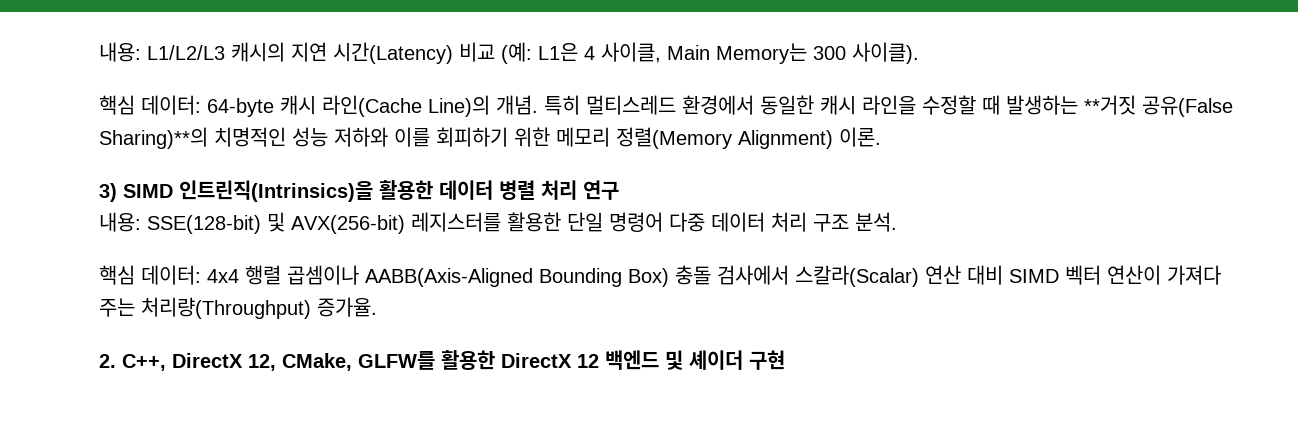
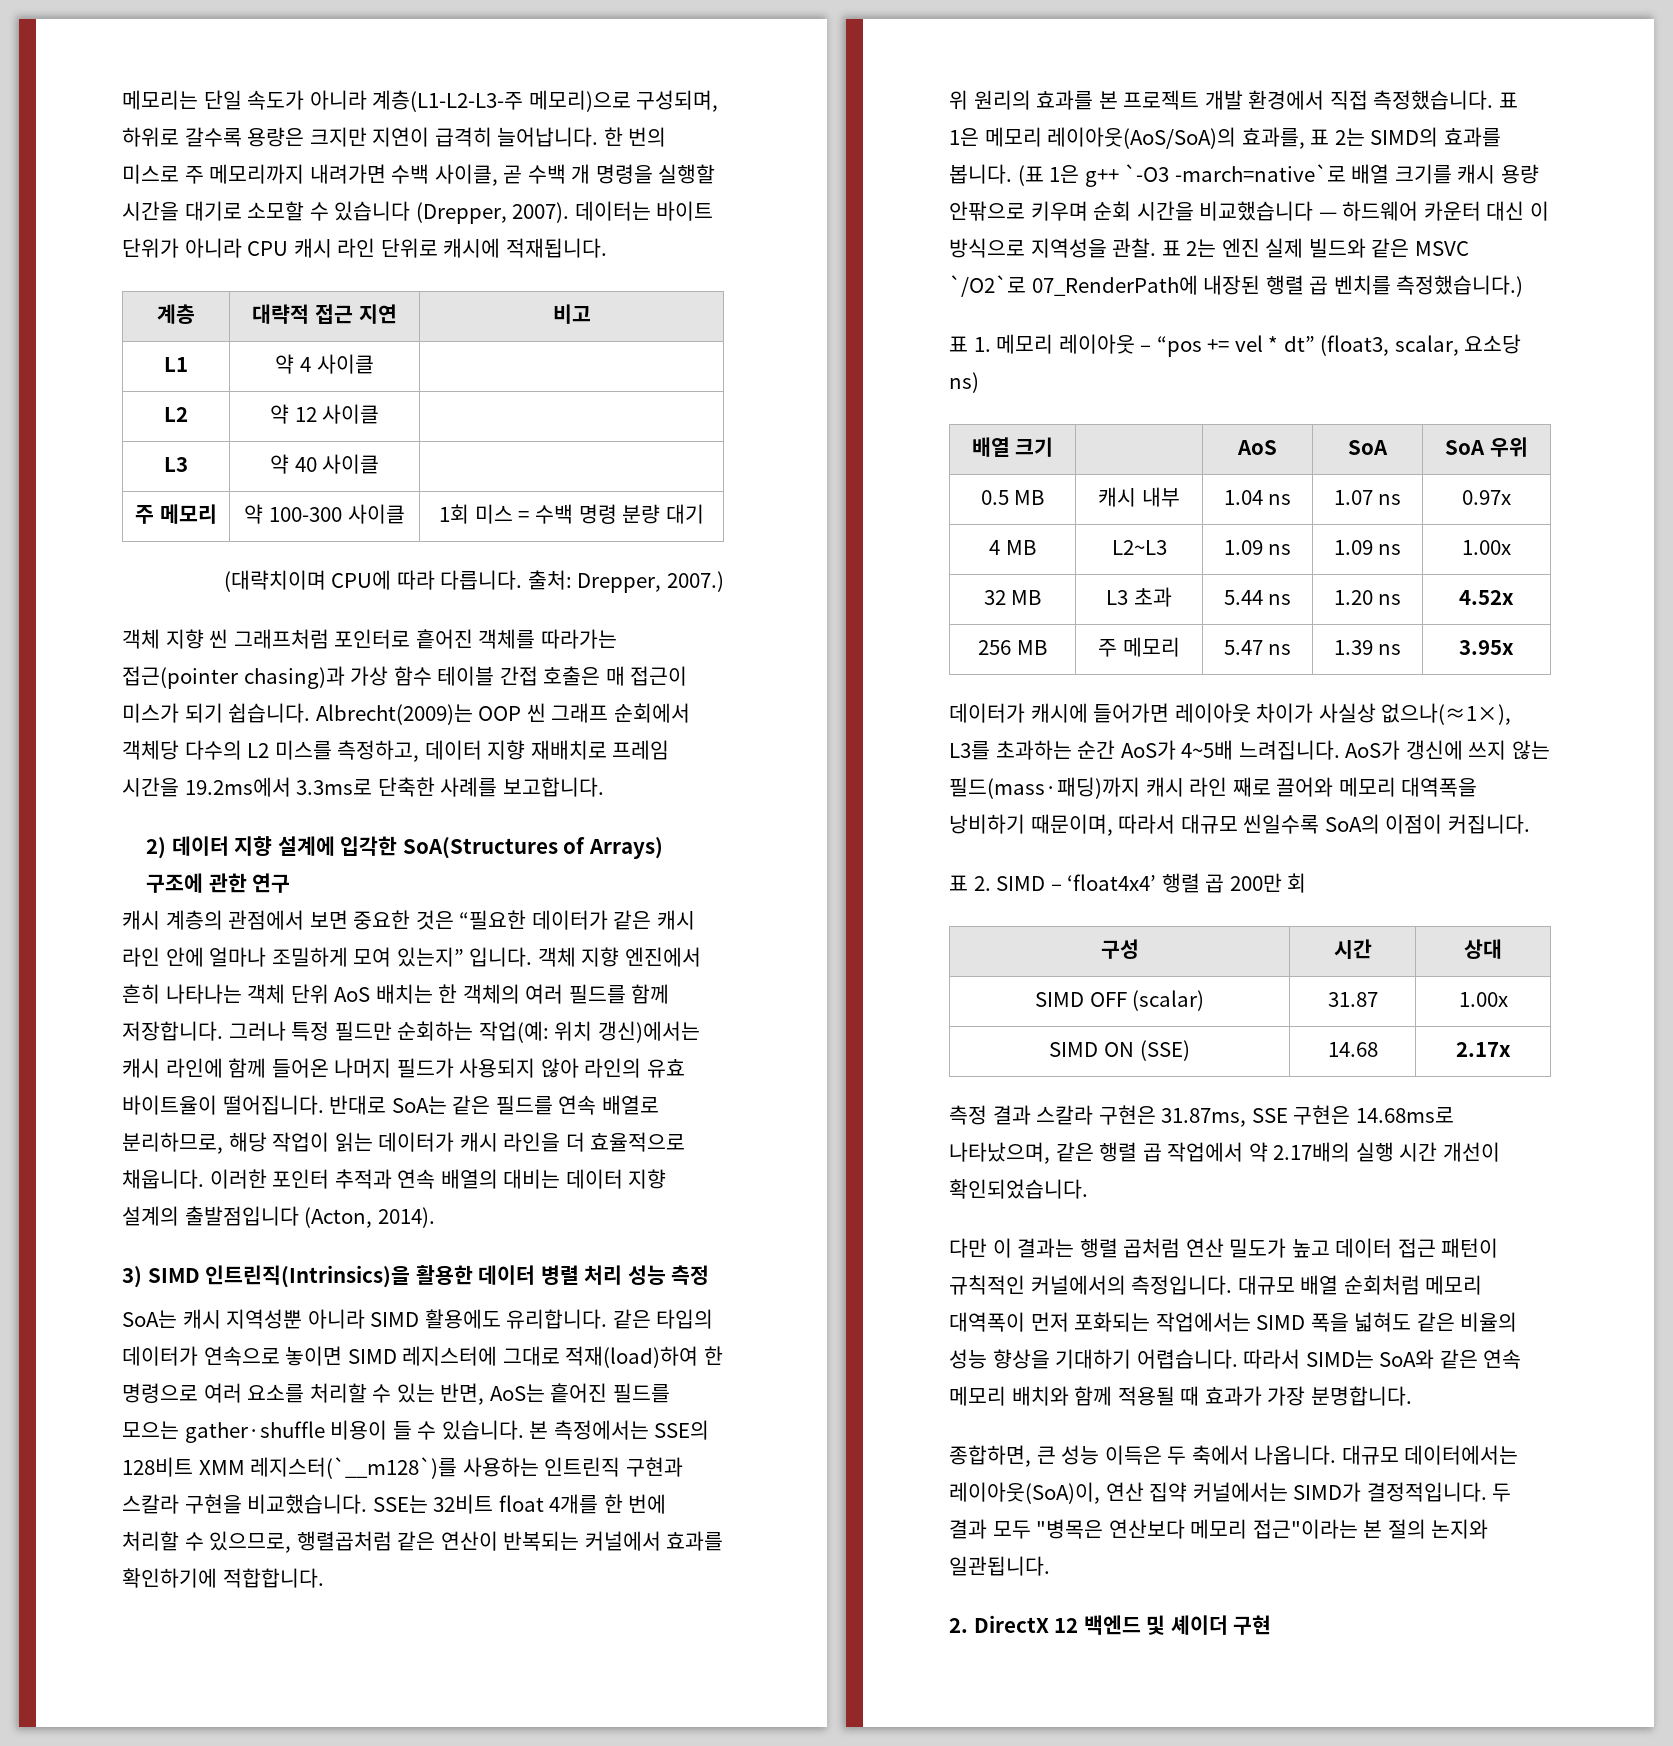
[99,42,919,64] [99,95,1233,117] [99,127,881,149] 내용: L1/L2/L3 캐시의 지연 시간(Latency) 비교 (예: L1은 4 사이클, Main Memory는 300 사이클). // 핵심 데이터: 64-byte 캐시 라인(Cache Line)의 개념. 특히 멀티스레드 환경에서 동일한 캐시 라인을 수정할 때 발생하는 **거짓 공유(False Sharing)**의 치명적인 성능 저하와 이를 회피하기 위한 메모리 정렬(Memory Alignment) 이론. -> [122,90,719,112] [122,127,667,147] [122,164,716,186] [122,201,714,224] [122,238,607,258] [157,304,195,324] [252,304,397,324] [552,304,591,324] [164,357,188,372] [275,354,374,374] [164,407,188,422] [269,404,380,424] [164,457,188,472] [269,454,380,474] [135,504,217,524] [244,504,405,524] [439,504,704,524] [223,570,725,593] [122,629,617,649] [122,666,688,689] [122,703,690,725] [122,740,670,762] [122,777,604,797] [146,836,663,859] [146,873,291,893] [122,910,695,930] [122,947,701,967] [122,984,670,1004] [122,1021,700,1043] [122,1058,685,1078] [122,1095,659,1115] [122,1132,686,1154] [122,1169,667,1189] [122,1206,435,1228] 메모리는 단일 속도가 아니라 계층(L1-L2-L3-주 메모리)으로 구성되며, 하위로 갈수록 용량은 크지만 지연이 급격히 늘어납니다. 한 번의 미스로 주 메모리까지 내려가면 수백 사이클, 곧 수백 개 명령을 실행할 시간을 대기로 소모할 수 있습니다 (Drepper, 2007). 데이터는 바이트 단위가 아니라 CPU 캐시 라인 단위로 캐시에 적재됩니다. // 계층 | 대략적 접근 지연 | 비고 // L1 | 약 4 사이클 | // L2 | 약 12 사이클 | // L3 | 약 40 사이클 | // 주 메모리 | 약 100-300 사이클 | 1회 미스 = 수백 명령 분량 대기 // (대략치이며 CPU에 따라 다릅니다. 출처: Drepper, 2007.) // 객체 지향 씬 그래프처럼 포인터로 흩어진 객체를 따라가는 접근(pointer chasing)과 가상 함수 테이블 간접 호출은 매 접근이 미스가 되기 쉽습니다. Albrecht(2009)는 OOP 씬 그래프 순회에서 객체당 다수의 L2 미스를 측정하고, 데이터 지향 재배치로 프레임 시간을 19.2ms에서 3.3ms로 단축한 사례를 보고합니다. // 2) 데이터 지향 설계에 입각한 SoA(Structures of Arrays) 구조에 관한 연구 // 캐시 계층의 관점에서 보면 중요한 것은 “필요한 데이터가 같은 캐시 라인 안에 얼마나 조밀하게 모여 있는지” 입니다. 객체 지향 엔진에서 흔히 나타나는 객체 단위 AoS 배치는 한 객체의 여러 필드를 함께 저장합니다. 그러나 특정 필드만 순회하는 작업(예: 위치 갱신)에서는 캐시 라인에 함께 들어온 나머지 필드가 사용되지 않아 라인의 유효 바이트율이 떨어집니다. 반대로 SoA는 같은 필드를 연속 배열로 분리하므로, 해당 작업이 읽는 데이터가 캐시 라인을 더 효율적으로 채웁니다. 이러한 포인터 추적과 연속 배열의 대비는 데이터 지향 설계의 출발점입니다 (Acton, 2014).
[583,180,619,200] [99,212,897,234] [99,265,1221,287] [99,297,377,319] [99,350,495,371] 연구 // 내용: SSE(128-bit) 및 AVX(256-bit) 레지스터를 활용한 단일 명령어 다중 데이터 처리 구조 분석. // 핵심 데이터: 4x4 행렬 곱셈이나 AABB(Axis-Aligned Bounding Box) 충돌 검사에서 스칼라(Scalar) 연산 대비 SIMD 벡터 연산이 가져다 주는 처리량(Throughput) 증가율. // 2. C++, DirectX 12, CMake, GLFW를 활용한 -> [627,1265,710,1285] [122,1309,714,1329] [122,1346,723,1368] [122,1383,670,1405] [122,1420,710,1443] [122,1457,683,1479] [122,1494,667,1514] [122,1531,724,1553] [122,1568,324,1588] [949,90,1518,110] [949,127,1501,149] [949,164,1539,187] [949,201,1549,221] [949,238,1469,258] [949,275,1524,297] [949,334,1522,357] [949,372,979,393] [971,437,1054,457] [1237,440,1277,455] [1348,440,1388,455] [1445,437,1528,457] [980,490,1045,505] [1098,487,1180,507] [1223,490,1292,505] [1333,490,1402,505] [1462,490,1511,505] [989,540,1036,555] [1111,540,1167,555] [1223,540,1292,555] [1333,540,1402,555] [1462,540,1511,555] [983,590,1042,605] [1106,587,1172,607] [1223,590,1292,605] [1333,590,1402,605] [1459,590,1514,605] [978,640,1047,655] [1098,637,1180,657] [1223,640,1292,655] [1333,640,1402,655] [1459,640,1514,655] [949,703,1512,725] [949,740,1550,760] [949,777,1478,799] [949,814,1530,836] [949,873,1307,893] [1100,939,1139,959] [1333,939,1372,959] [1464,939,1502,959] [1034,990,1205,1011] [1327,992,1378,1007] [1458,992,1508,1007] [1049,1040,1190,1061] [1327,1042,1378,1057] [1455,1042,1511,1057] [949,1105,1454,1127] [949,1142,1500,1164] [949,1179,1088,1199] [949,1238,1499,1258] [949,1275,1483,1295] [949,1312,1518,1332] [949,1349,1522,1369] [949,1386,1412,1406] [949,1445,1519,1467] [949,1482,1512,1504] [949,1519,1489,1539] [949,1556,1050,1576] [949,1618,968,1633] 성능 측정 // SoA는 캐시 지역성뿐 아니라 SIMD 활용에도 유리합니다. 같은 타입의 데이터가 연속으로 놓이면 SIMD 레지스터에 그대로 적재(load)하여 한 명령으로 여러 요소를 처리할 수 있는 반면, AoS는 흩어진 필드를 모으는 gather·shuffle 비용이 들 수 있습니다. 본 측정에서는 SSE의 128비트 XMM 레지스터(`__m128`)를 사용하는 인트린직 구현과 스칼라 구현을 비교했습니다. SSE는 32비트 float 4개를 한 번에 처리할 수 있으므로, 행렬곱처럼 같은 연산이 반복되는 커널에서 효과를 확인하기에 적합합니다. // 위 원리의 효과를 본 프로젝트 개발 환경에서 직접 측정했습니다. 표 1은 메모리 레이아웃(AoS/SoA)의 효과를, 표 2는 SIMD의 효과를 봅니다. (표 1은 g++ `-O3 -march=native`로 배열 크기를 캐시 용량 안팎으로 키우며 순회 시간을 비교했습니다 — 하드웨어 카운터 대신 이 방식으로 지역성을 관찰. 표 2는 엔진 실제 빌드와 같은 MSVC `/O2`로 07_RenderPath에 내장된 행렬 곱 벤치를 측정했습니다.) // 표 1. 메모리 레이아웃 – “pos += vel * dt” (float3, scalar, 요소당 ns) // 배열 크기 | | AoS | SoA | SoA 우위 // 0.5 MB | 캐시 내부 | 1.04 ns | 1.07 ns | 0.97x // 4 MB | L2~L3 | 1.09 ns | 1.09 ns | 1.00x // 32 MB | L3 초과 | 5.44 ns | 1.20 ns | 4.52x // 256 MB | 주 메모리 | 5.47 ns | 1.39 ns | 3.95x // 데이터가 캐시에 들어가면 레이아웃 차이가 사실상 없으나(≈1×), L3를 초과하는 순간 AoS가 4~5배 느려집니다. AoS가 갱신에 쓰지 않는 필드(mass·패딩)까지 캐시 라인 째로 끌어와 메모리 대역폭을 낭비하기 때문이며, 따라서 대규모 씬일수록 SoA의 이점이 커집니다. // 표 2. SIMD – ‘float4x4’ 행렬 곱 200만 회 // 구성 | 시간 | 상대 // SIMD OFF (scalar) | 31.87 | 1.00x // SIMD ON (SSE) | 14.68 | 2.17x // 측정 결과 스칼라 구현은 31.87ms, SSE 구현은 14.68ms로 나타났으며, 같은 행렬 곱 작업에서 약 2.17배의 실행 시간 개선이 확인되었습니다. // 다만 이 결과는 행렬 곱처럼 연산 밀도가 높고 데이터 접근 패턴이 규칙적인 커널에서의 측정입니다. 대규모 배열 순회처럼 메모리 대역폭이 먼저 포화되는 작업에서는 SIMD 폭을 넓혀도 같은 비율의 성능 향상을 기대하기 어렵습니다. 따라서 SIMD는 SoA와 같은 연속 메모리 배치와 함께 적용될 때 효과가 가장 분명합니다. // 종합하면, 큰 성능 이득은 두 축에서 나옵니다. 대규모 데이터에서는 레이아웃(SoA)이, 연산 집약 커널에서는 SIMD가 결정적입니다. 두 결과 모두 "병목은 연산보다 메모리 접근"이라는 본 절의 논지와 일관됩니다. // 2.

